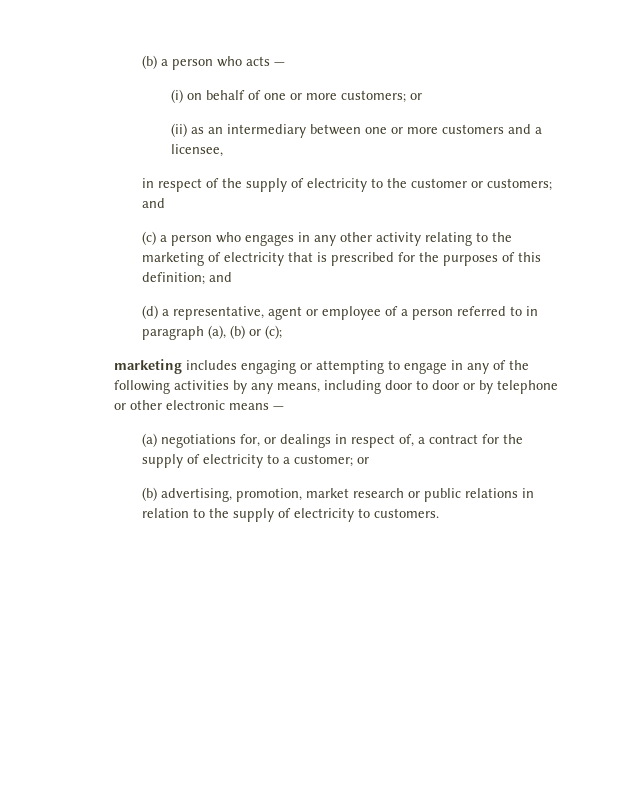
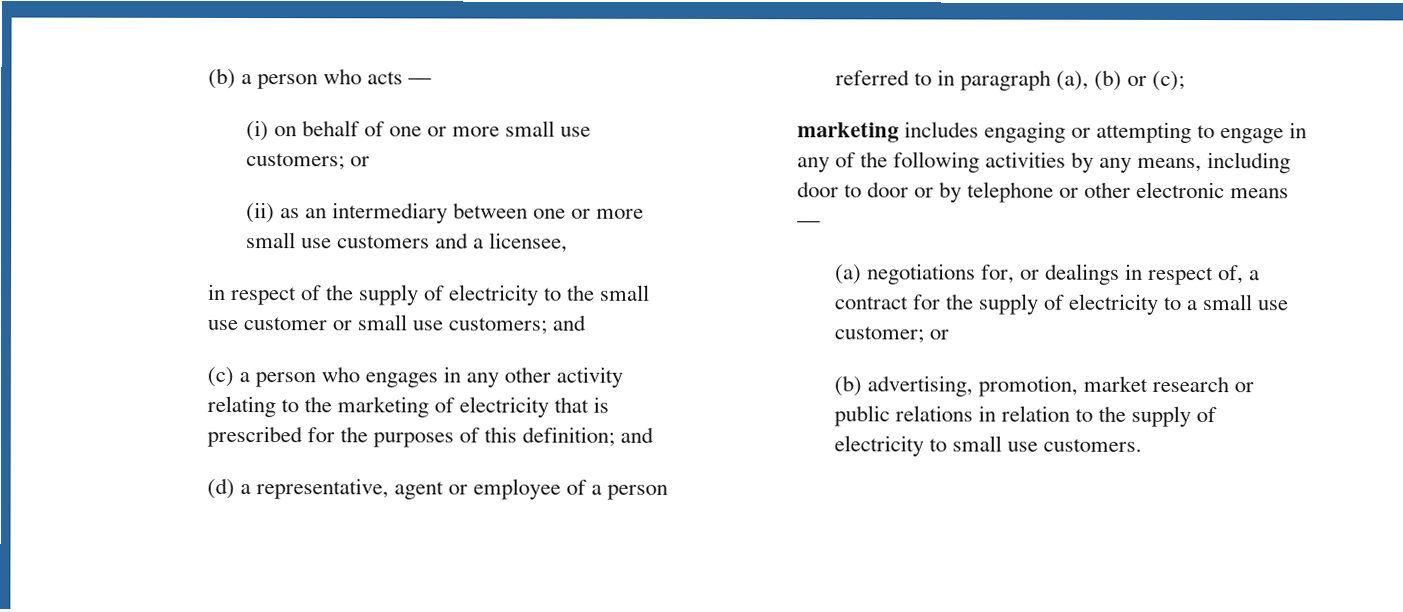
(338, 96) none -> [505,120,592,137] small use
(439, 130) none -> [245,232,332,249] small use
[411,178,484,188] customer or -> [600,284,651,301] [206,314,444,331] small use customer or small use
(291, 460) none -> [1202,294,1290,311] small use
(371, 513) none -> [951,435,1038,452] small use

